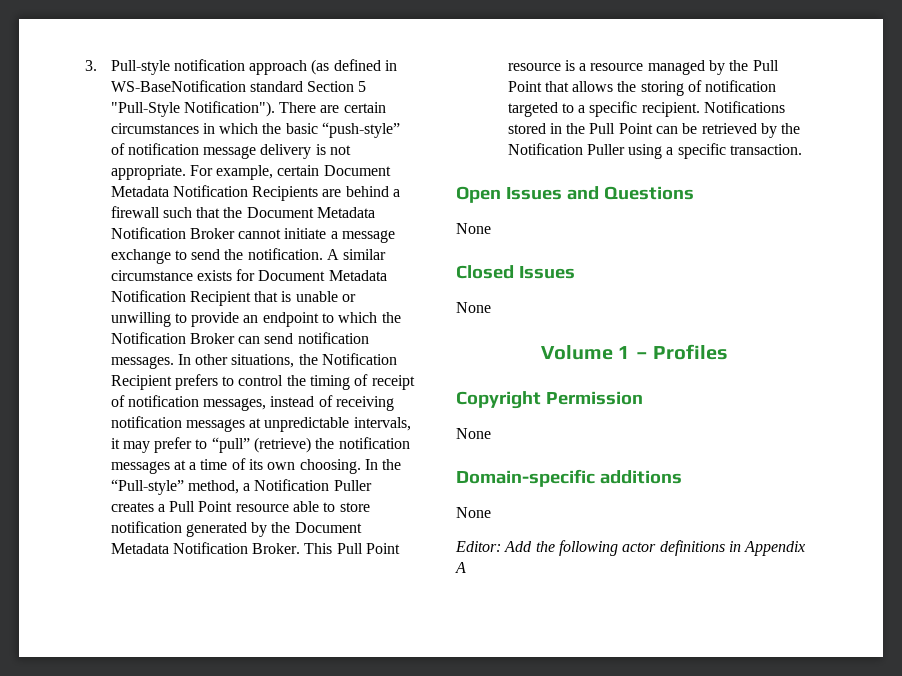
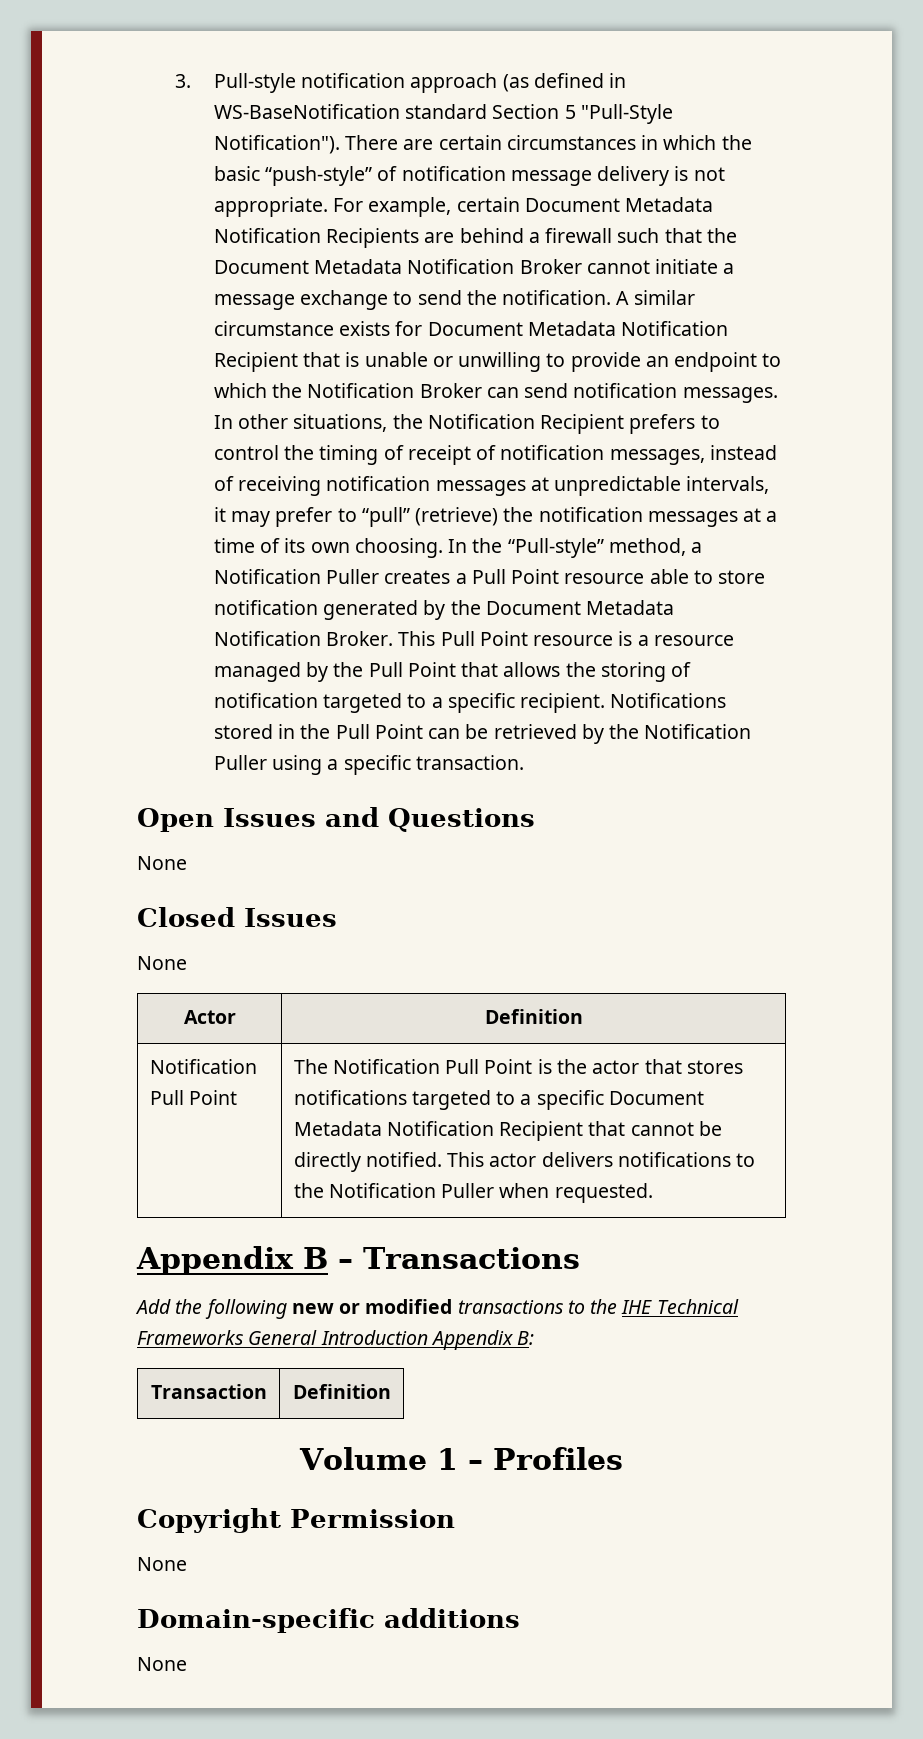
(491, 307) none -> [183,1010,236,1024] [484,1009,583,1024] [149,1059,257,1074] [149,1090,237,1105] [293,1059,743,1074] [293,1090,704,1110] [293,1121,722,1141] [293,1152,756,1172] [293,1183,653,1203] [136,1246,580,1275] [135,1299,739,1319] [137,1330,535,1350] [150,1384,267,1399] [292,1384,391,1399] // Actor | Definition // Notification Pull Point | The Notification Pull Point is the actor that stores notifications targeted to a specific Document Metadata Notification Recipient that cannot be directly notified. This actor delivers notifications to the Notification Puller when requested. // Appendix B – Transactions // Add the following new or modified transactions to the IHE Technical Frameworks General Introduction Appendix B: // Transaction | Definition
[455,540,806,556] [455,562,466,573] // Editor: Add the following actor definitions in Appendix A -> (187, 1664) none

